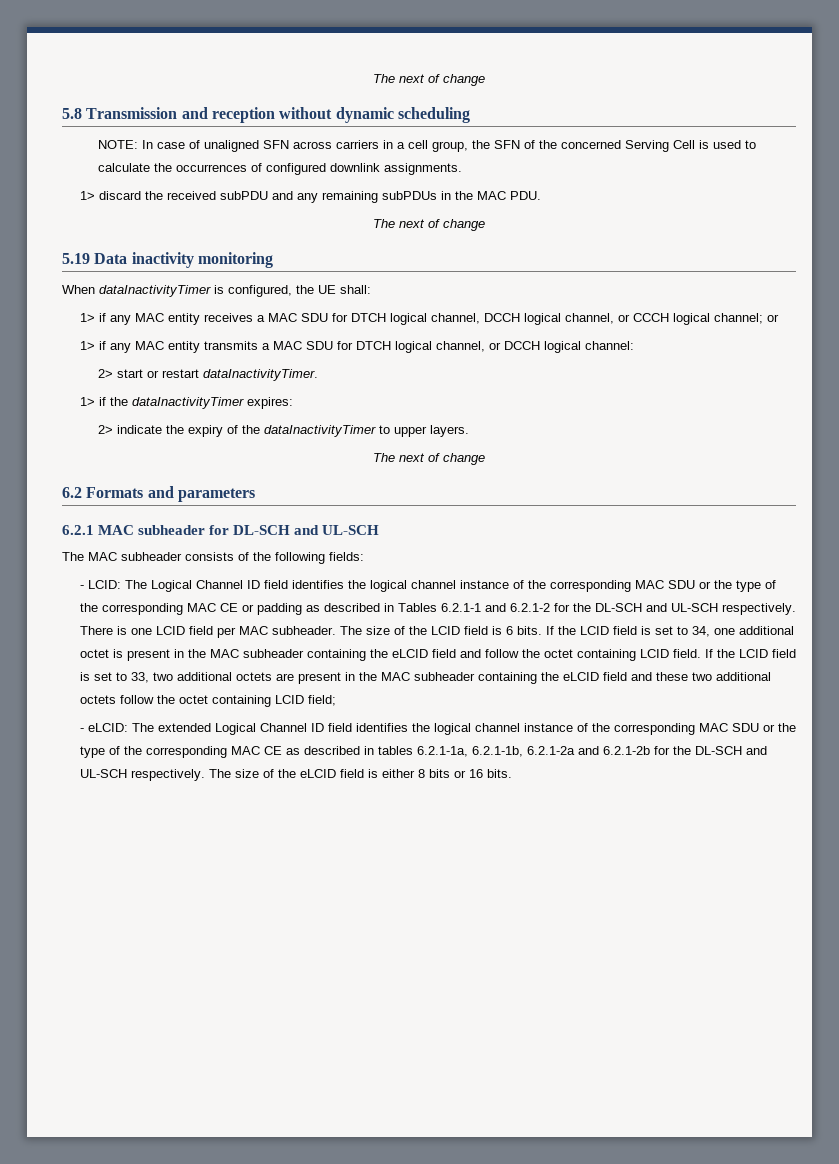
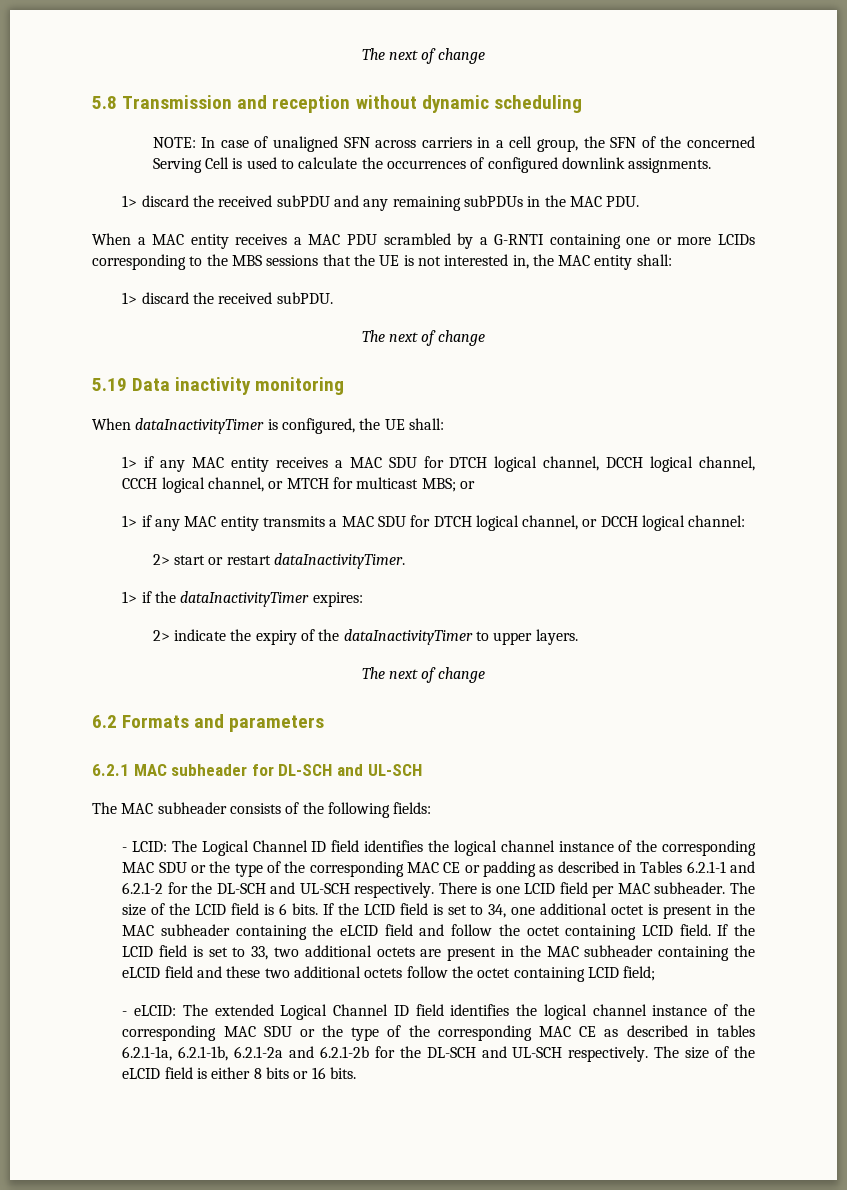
(541, 195) none -> [92,233,755,249] [92,254,672,270] [122,292,333,304] // When a MAC entity receives a MAC PDU scrambled by a G-RNTI containing one or more LCIDs corresponding to the MBS sessions that the UE is not interested in, the MAC entity shall: // 1> discard the received subPDU.
[617,314,630,322] or -> (756, 463) none
[713,313,763,324] channel; -> [207,477,456,492] channel, or MTCH for multicast MBS;

